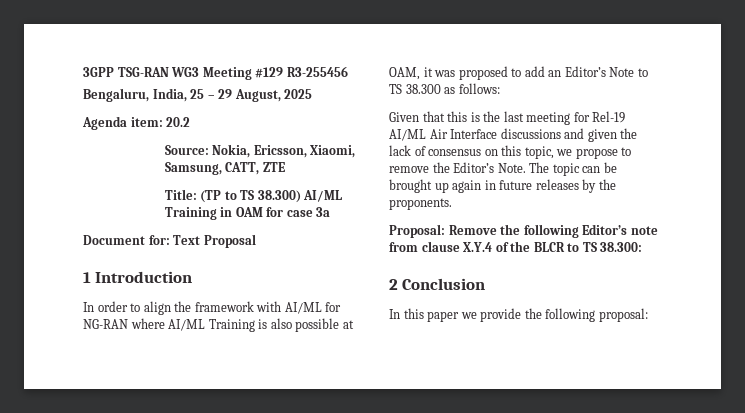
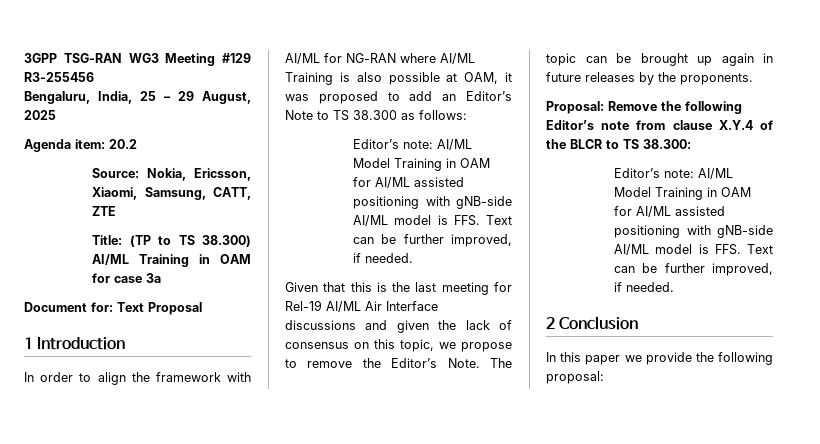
(500, 88) none -> [353,139,473,150] [353,158,491,171] [353,177,465,188] [353,196,512,209] [353,215,512,226] [353,234,512,247] [353,253,414,263] // Editor’s note: AI/ML Model Training in OAM for AI/ML assisted positioning with gNB-side AI/ML model is FFS. Text can be further improved, if needed.
(643, 247) none -> [614,168,734,179] [614,187,752,200] [614,206,726,217] [614,225,773,238] [614,244,773,255] [614,263,773,276] [614,282,675,292] // Editor’s note: AI/ML Model Training in OAM for AI/ML assisted positioning with gNB-side AI/ML model is FFS. Text can be further improved, if needed.

